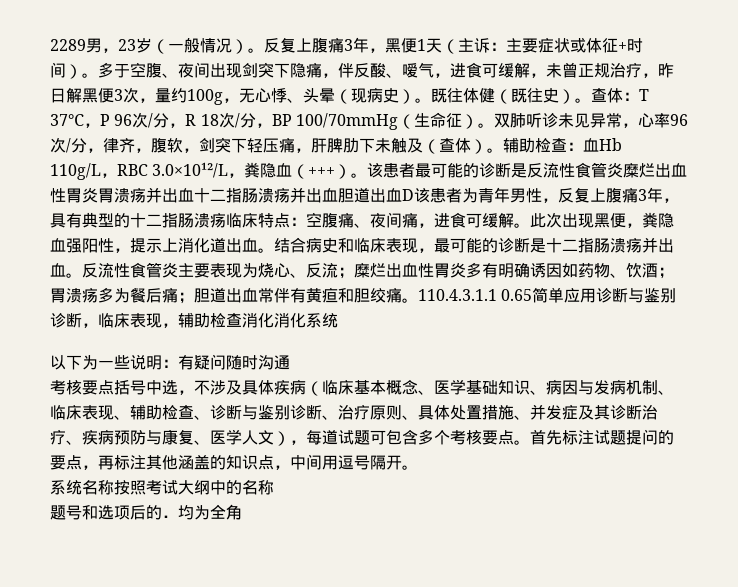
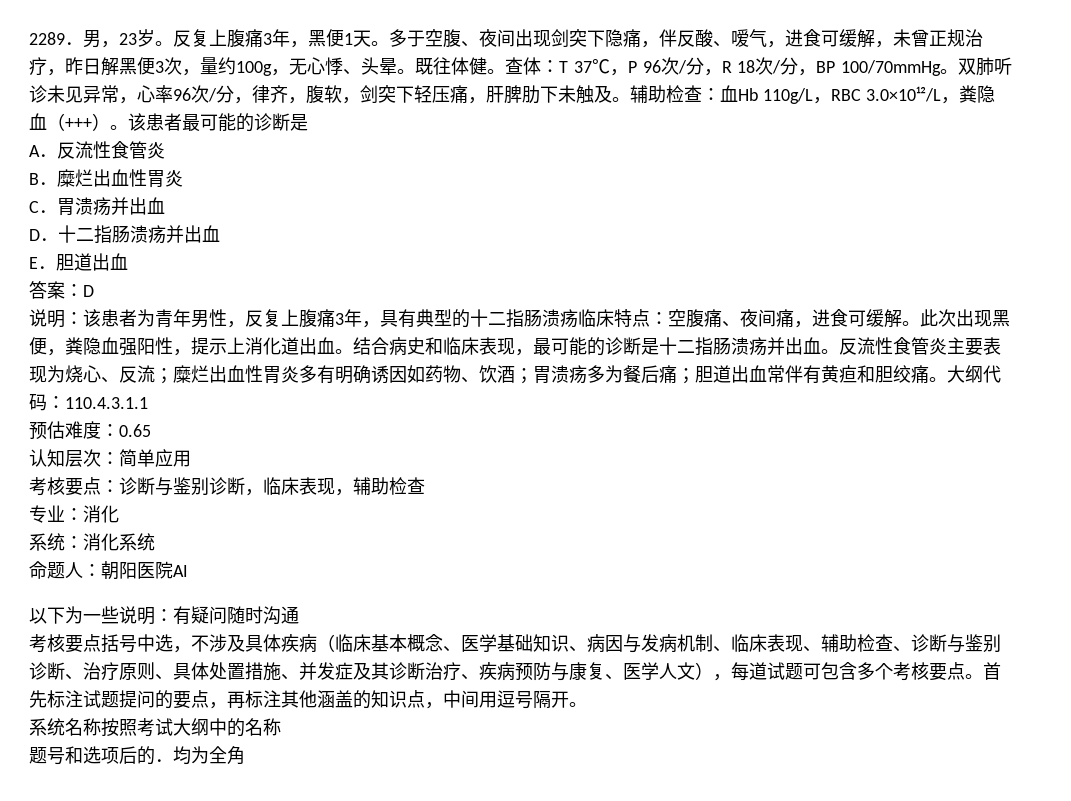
(86, 45) none -> [65,42,83,45] ．
[152,37,248,54] （一般情况） -> (155, 38) none
[442,37,643,54] [50,62,82,79] （主诉：主要症状或体征+时间） -> (371, 38) none
[335,87,575,104] （现病史）。既往体健（既往史） -> [397,57,487,75] 。既往体健
[397,112,478,129] （生命征） -> (941, 68) none
[423,138,487,154] （查体） -> (612, 94) none
[527,162,688,178] [50,187,98,203] 反流性食管炎糜烂出血性胃炎 -> [29,141,165,159] [29,169,183,188] [29,201,57,213] // A．反流性食管炎 // B．糜烂出血性胃炎 // C．
[194,187,414,203] 十二指肠溃疡并出血胆道出血D -> [29,225,220,244] [29,253,128,271] [29,281,94,299] [29,309,83,328] // D．十二指肠溃疡并出血 // E．胆道出血 // 答案：D // 说明：
(418, 300) none -> [947,365,1001,383] [29,394,65,411] 大纲代码：
(497, 295) none -> [29,421,119,440] // 预估难度：
(533, 295) none -> [29,449,119,467] // 认知层次：
(597, 295) none -> [29,477,119,496] // 考核要点：
[242,313,274,328] 消化 -> [29,505,119,523] [29,533,83,551] // 专业：消化 // 系统：
(338, 320) none -> [29,561,188,580] // 命题人：朝阳医院AI

